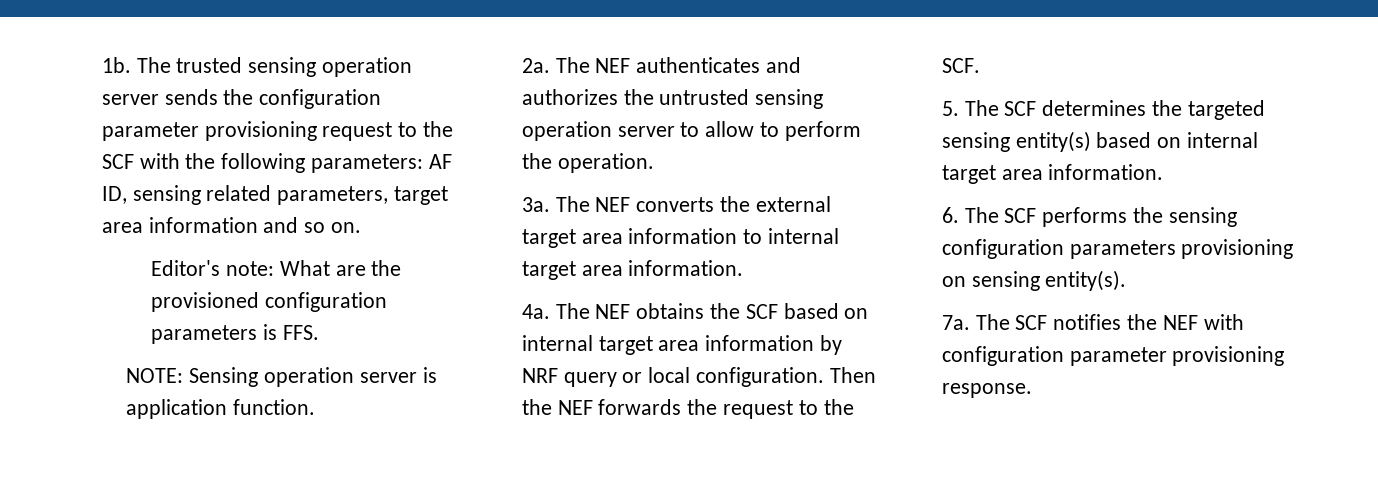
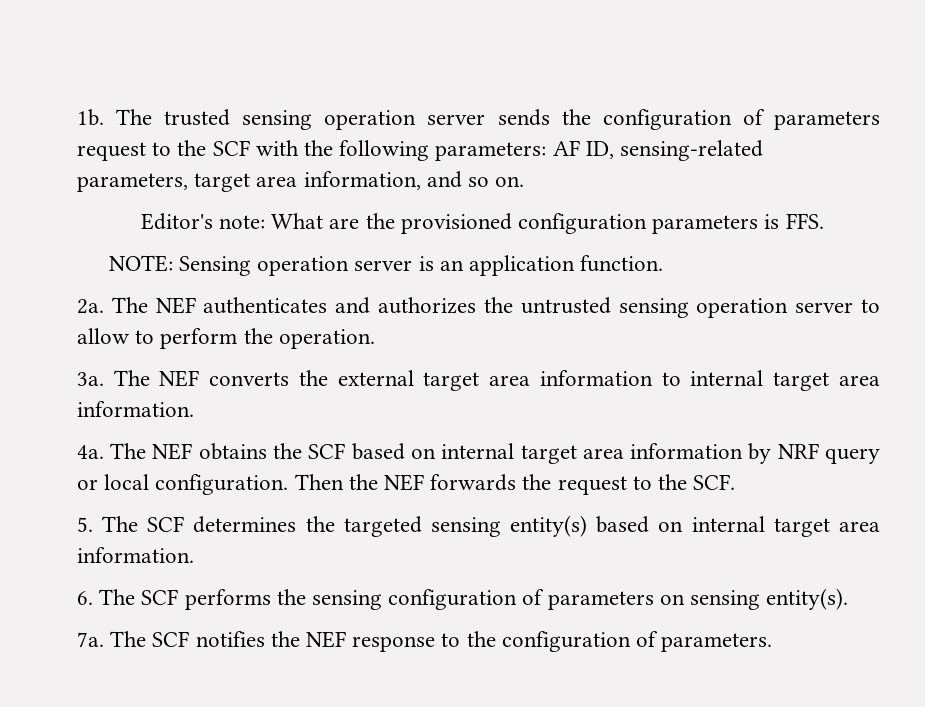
[101,121,317,141] parameter provisioning -> [742,109,880,130] of parameters
[132,185,272,205] sensing related -> [619,140,763,161] sensing-related
[148,217,258,233] information -> [303,171,421,190] information,
(437, 375) none -> [439,260,464,271] an
[1069,239,1294,259] parameters provisioning -> [522,589,654,610] of parameters
[1203,314,1244,330] [941,346,1285,366] [941,383,1032,398] with configuration parameter provisioning response. -> [352,631,773,652] response to the configuration of parameters.

